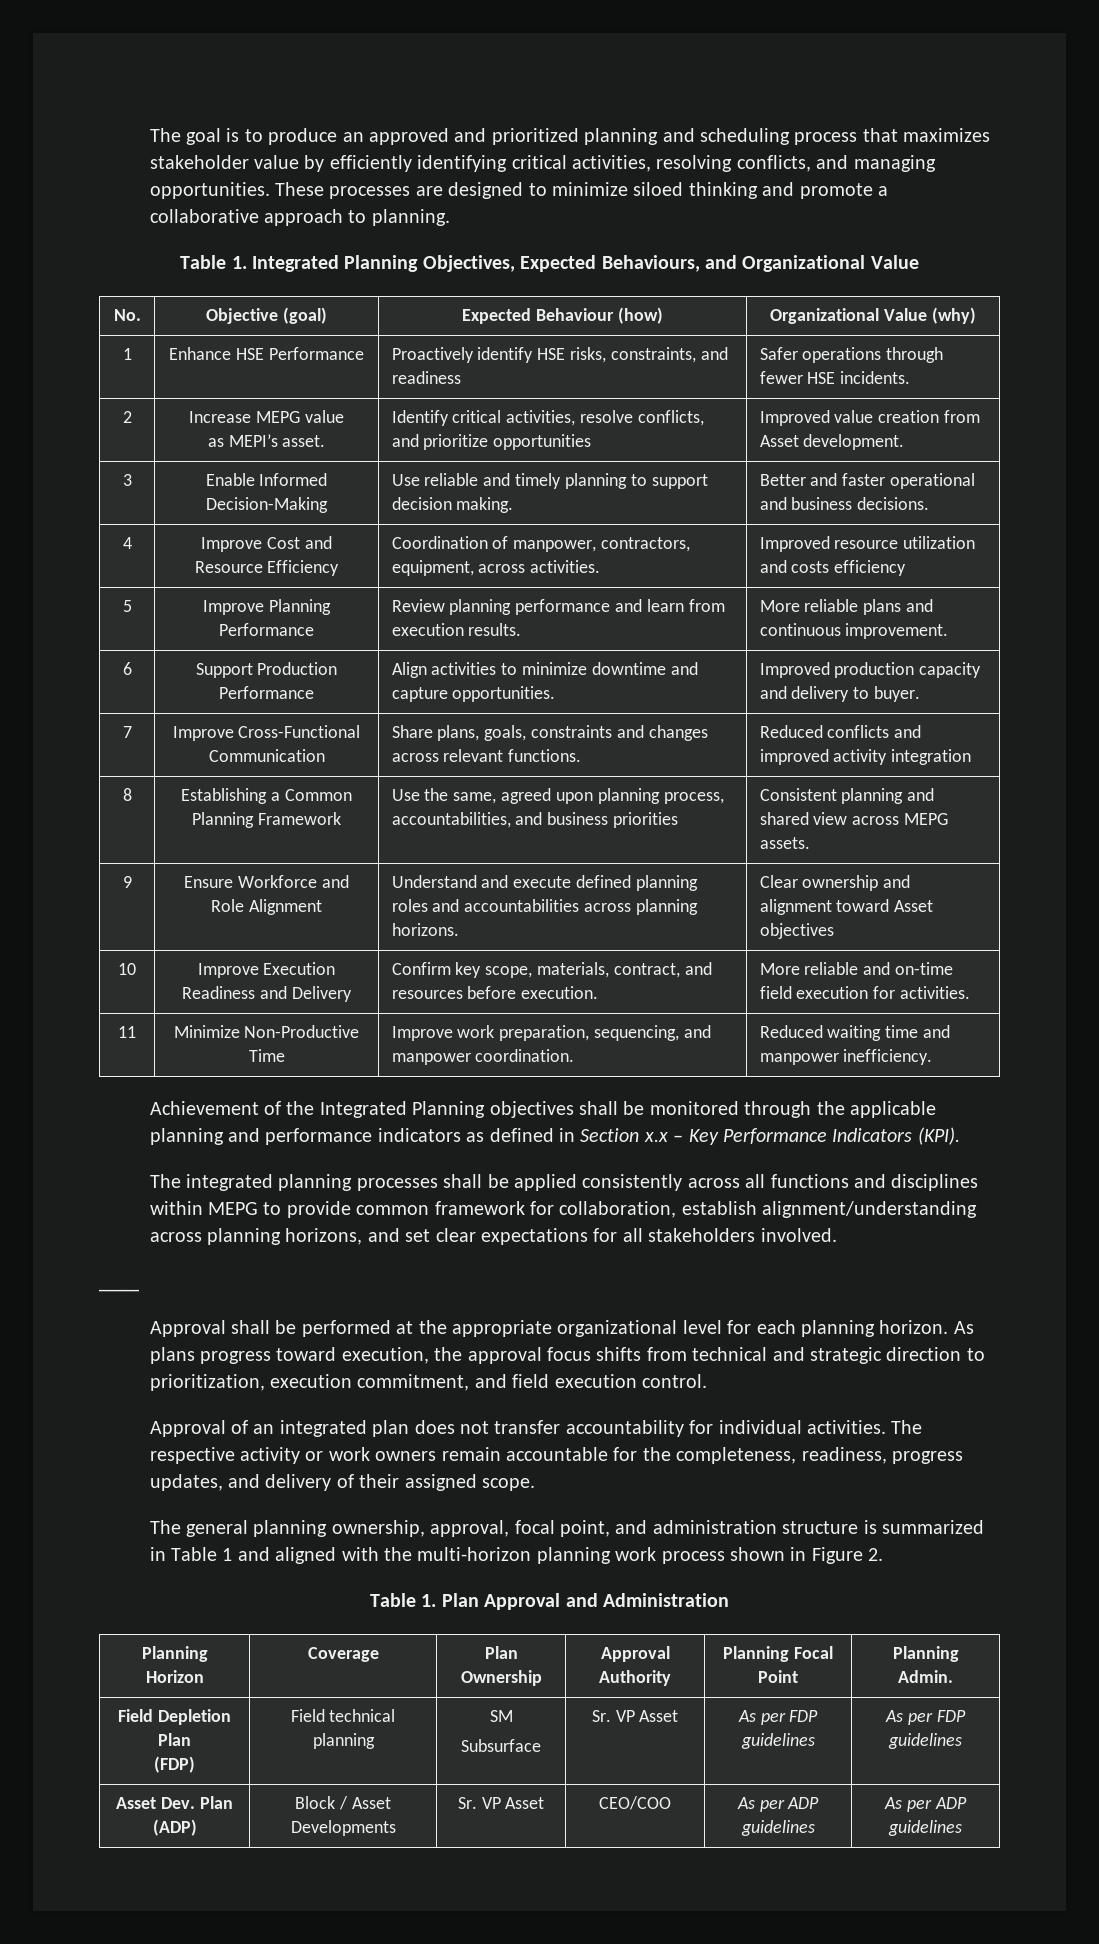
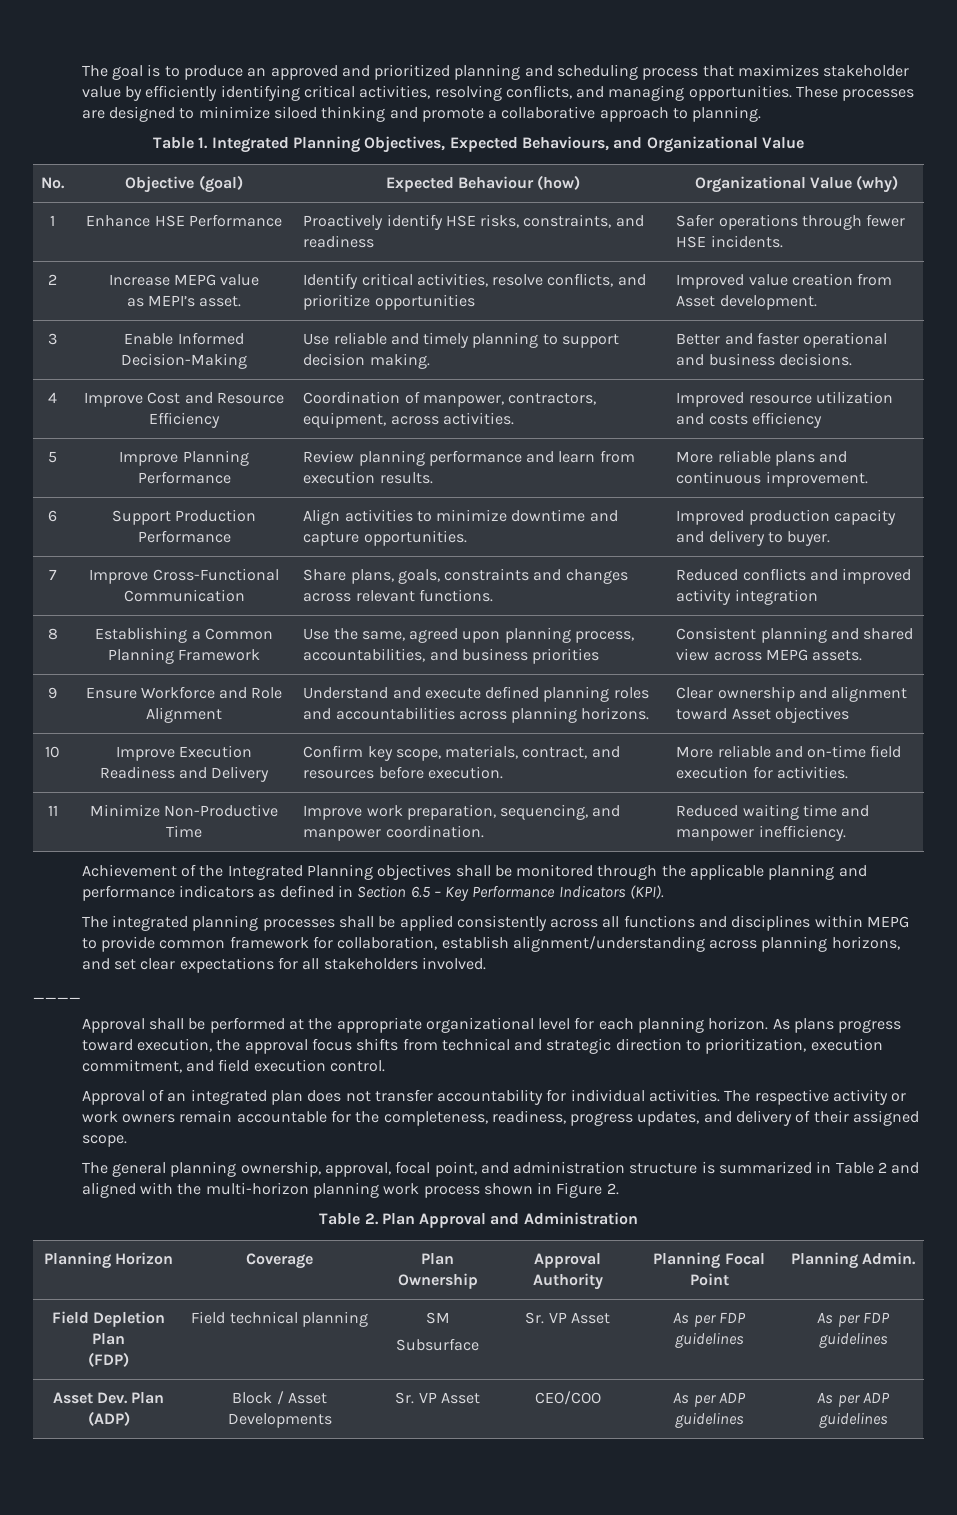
[643,1132,668,1142] x.x -> [410,886,430,898] 6.5
[222,1548,233,1561] 1 -> [878,1162,888,1173] 2
[421,1594,437,1607] 1. -> [364,1213,379,1225] 2.

